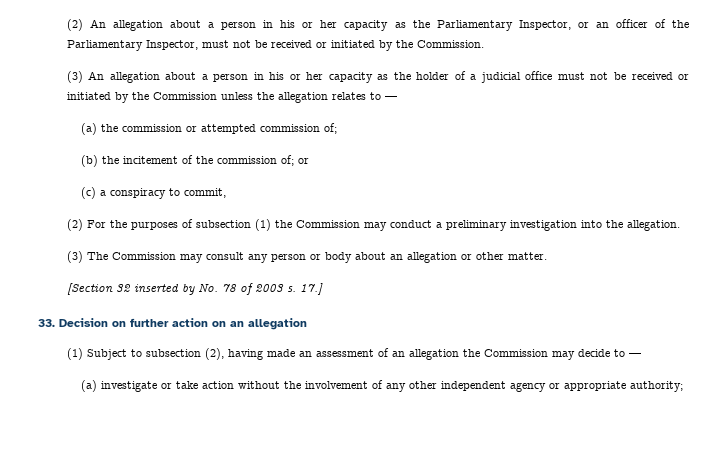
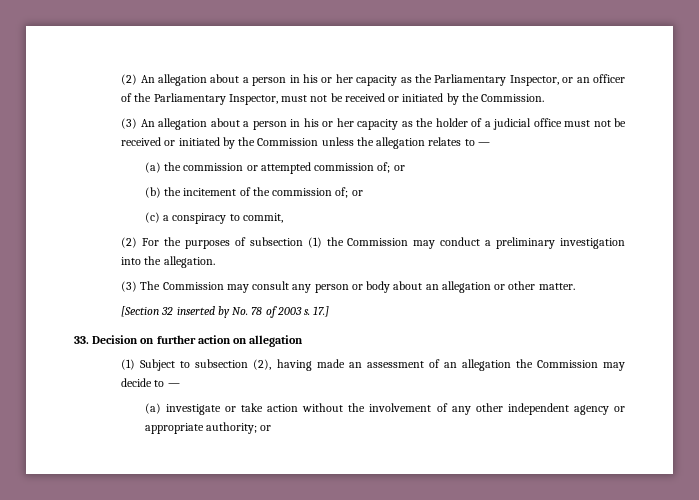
(338, 128) none -> [393,165,405,171] or
[230,321,244,327] an -> (248, 341) none
(684, 386) none -> [260,425,272,431] or

